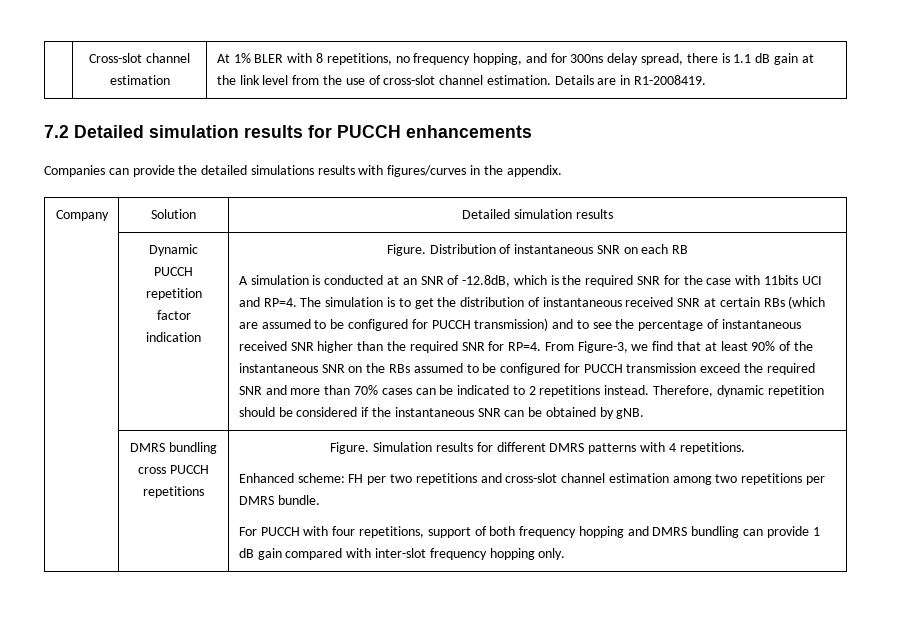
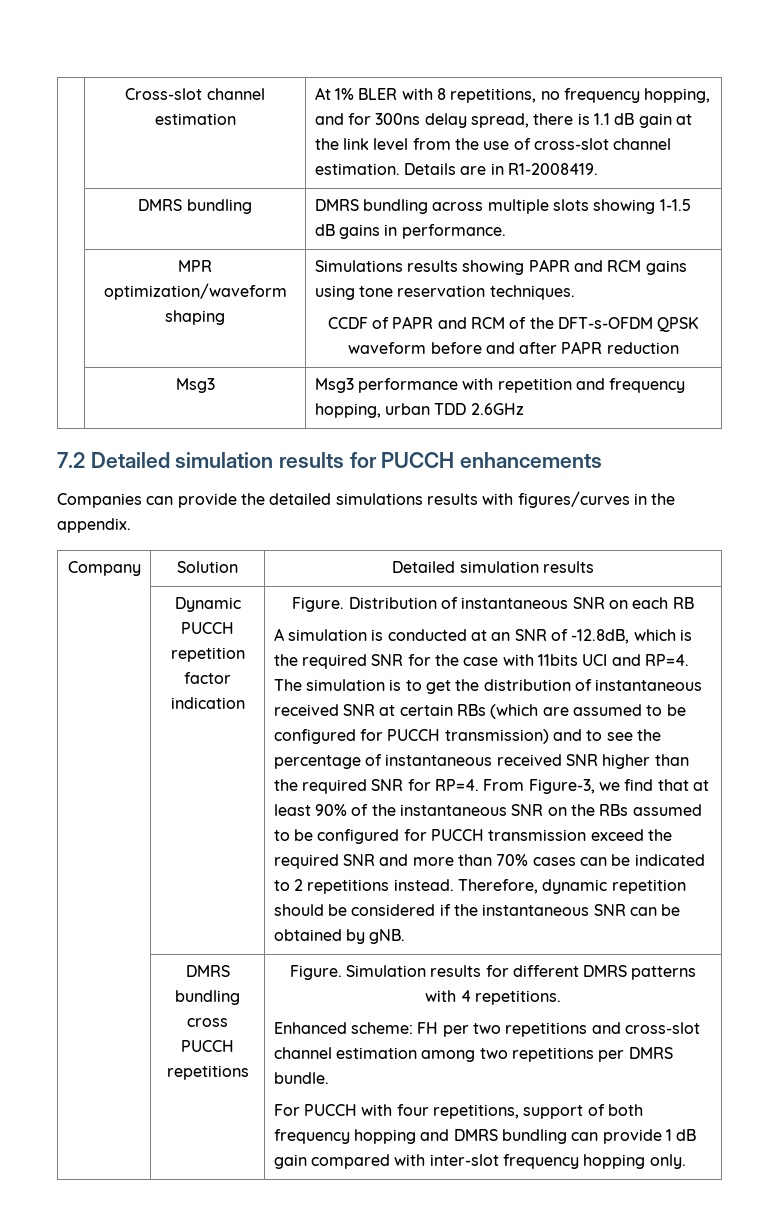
(706, 80) none -> [138,199,252,214] [314,199,691,214] [314,224,506,239] [178,260,212,272] [103,283,287,300] [165,310,225,325] [314,259,687,275] [314,285,575,300] [327,316,700,332] [348,341,679,354] [175,378,215,393] [314,378,686,393] [314,403,524,418] // | DMRS bundling | DMRS bundling across multiple slots showing 1-1.5 dB gains in performance. // | MPR optimization/waveform shaping | Simulations results showing PAPR and RCM gains using tone reservation techniques. // CCDF of PAPR and RCM of the DFT-s-OFDM QPSK waveform before and after PAPR reduction // | Msg3 | Msg3 performance with repetition and frequency hopping, urban TDD 2.6GHz

